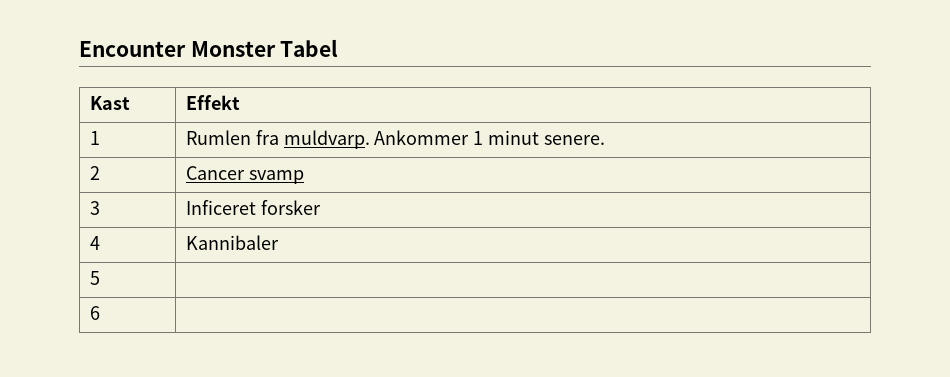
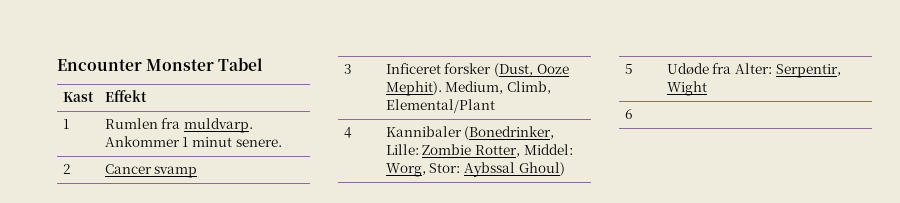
[89,236,100,250] [185,235,279,250] [89,271,100,285] // 4 | Kannibaler // 5 | -> [494,63,569,77] [385,81,552,96] [385,99,495,113] [343,127,352,138] [385,126,555,140] [385,144,573,157] [385,162,565,177] [624,64,633,74] [666,63,841,78] [666,81,707,96] (Dust, Ooze Mephit). Medium, Climb, Elemental/Plant // 4 | Kannibaler (Bonedrinker, Lille: Zombie Rotter, Middel: Worg, Stor: Aybssal Ghoul) // 5 | Udøde fra Alter: Serpentir, Wight

